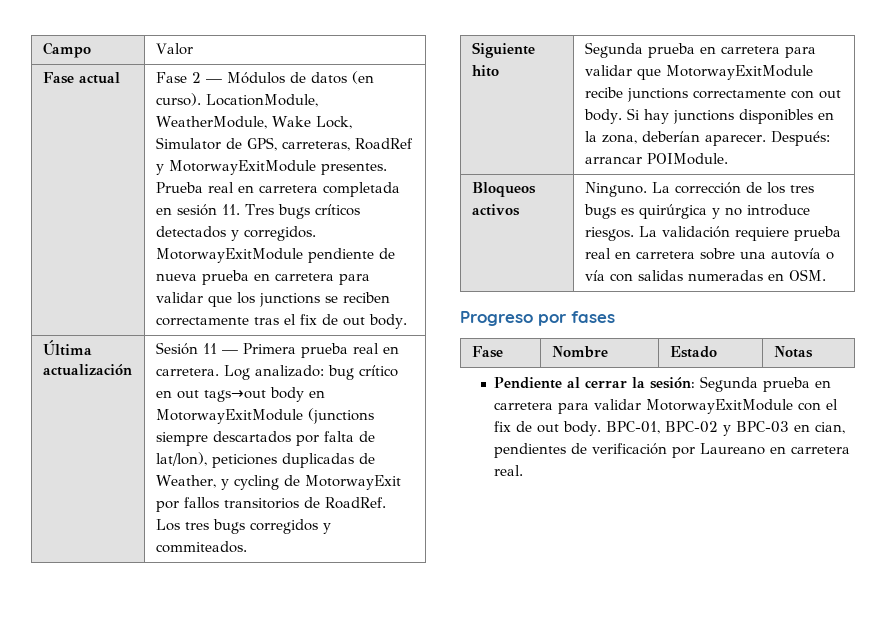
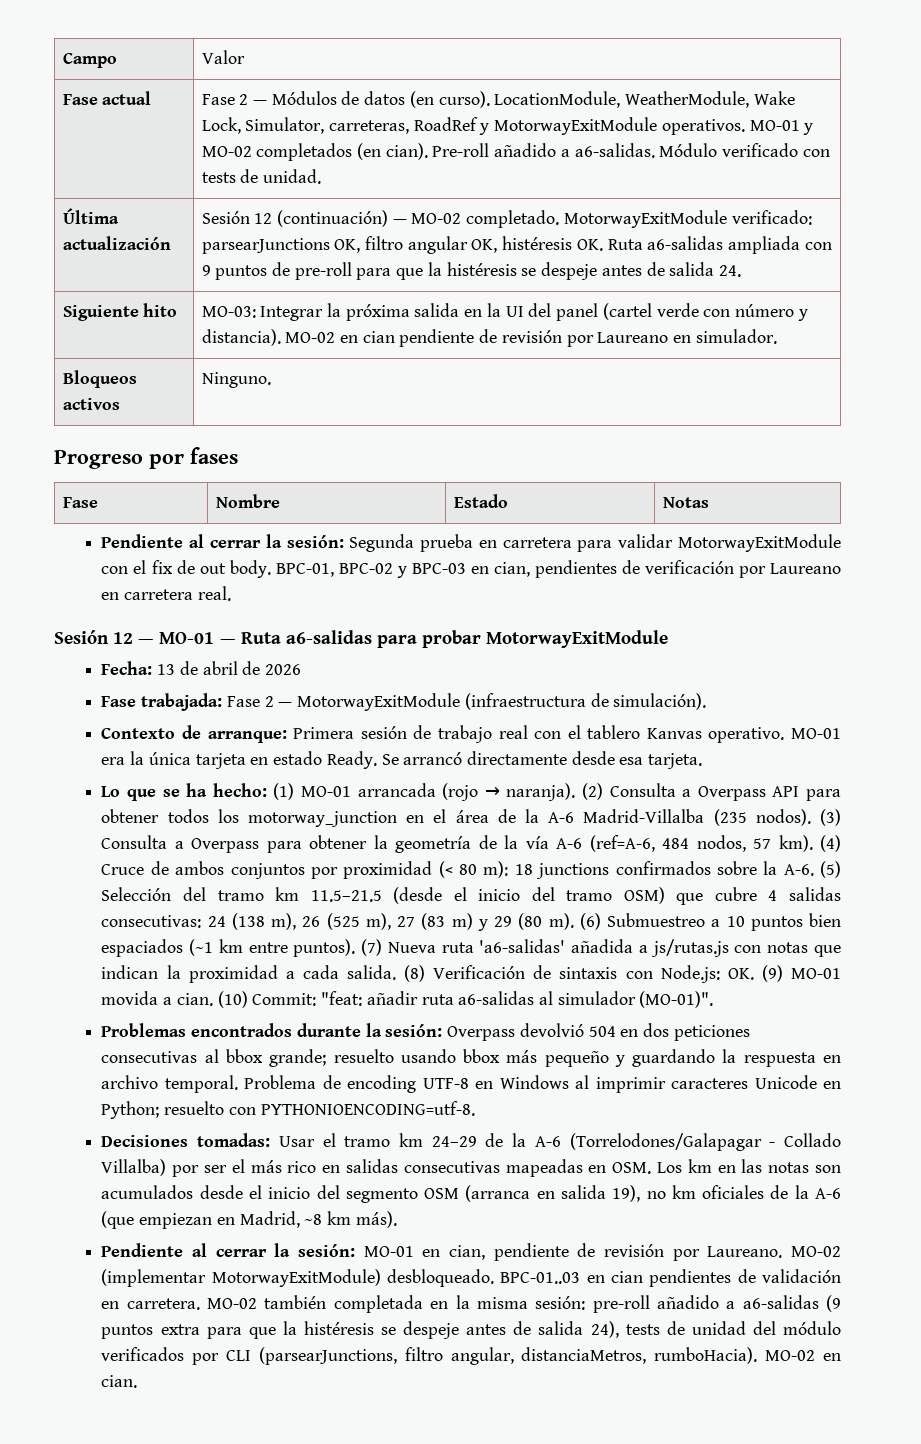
[155,137,277,151] Simulator de GPS, -> [245,117,325,134] Simulator,
[320,163,387,175] [155,182,400,197] [155,204,360,219] [155,226,316,241] [155,248,395,263] [155,270,370,285] [155,292,390,307] [155,314,407,329] [42,340,92,356] [42,364,132,376] [155,342,399,358] [155,365,398,380] [155,387,325,402] [155,408,374,424] [155,431,375,446] [155,452,375,468] [155,475,401,490] [155,497,386,512] [155,519,331,534] [155,541,247,553] [471,42,535,58] [471,65,499,77] [584,42,816,58] [584,65,813,80] [584,87,841,102] [583,108,834,124] [584,131,830,146] [584,153,728,165] [471,182,536,197] [471,204,520,216] [584,182,814,197] [583,204,810,219] [584,226,841,241] [584,248,834,260] [584,269,826,282] presentes. Prueba real en carretera completada en sesión 11. Tres bugs críticos detectados y corregidos. MotorwayExitModule pendiente de nueva prueba en carretera para validar que los junctions se reciben correctamente tras el fix de out body. // Última actualización | Sesión 11 — Primera prueba real en carretera. Log analizado: bug crítico en out tags→out body en MotorwayExitModule (junctions siempre descartados por falta de lat/lon), peticiones duplicadas de Weather, y cycling de MotorwayExit por fallos transitorios de RoadRef. Los tres bugs corregidos y commiteados. // Siguiente hito | Segunda prueba en carretera para validar que MotorwayExitModule recibe junctions correctamente con out body. Si hay junctions disponibles en la zona, deberían aparecer. Después: arrancar POIModule. // Bloqueos activos | Ninguno. La corrección de los tres bugs es quirúrgica y no introduce riesgos. La validación requiere prueba real en carretera sobre una autovía o vía con salidas numeradas en OSM. -> [661,119,814,135] [201,143,830,161] [201,169,321,184] [62,208,119,224] [62,236,171,250] [201,210,812,228] [201,236,832,254] [201,262,741,280] [62,303,178,321] [201,303,808,321] [201,329,777,347] [62,370,137,388] [62,398,120,410] [201,372,271,388] operativos. MO-01 y MO-02 completados (en cian). Pre-roll añadido a a6-salidas. Módulo verificado con tests de unidad. // Última actualización | Sesión 12 (continuación) — MO-02 completado. MotorwayExitModule verificado: parsearJunctions OK, filtro angular OK, histéresis OK. Ruta a6-salidas ampliada con 9 puntos de pre-roll para que la histéresis se despeje antes de salida 24. // Siguiente hito | MO-03: Integrar la próxima salida en la UI del panel (cartel verde con número y distancia). MO-02 en cian pendiente de revisión por Laureano en simulador. // Bloqueos activos | Ninguno.
(524, 470) none -> [54,630,669,648] [101,661,302,675] [101,693,707,711] [101,725,841,743] [101,751,703,769] [101,783,841,801] [101,809,842,827] [101,835,841,853] [101,861,842,879] [101,887,841,905] [101,913,842,931] [101,939,842,957] [101,965,841,983] [101,991,714,1008] [101,1023,750,1041] [101,1049,842,1067] [101,1075,841,1093] [101,1101,475,1119] [101,1133,841,1151] [101,1159,841,1177] [101,1185,841,1203] [101,1211,397,1229] [101,1243,842,1261] [101,1269,842,1287] [101,1295,842,1313] [101,1321,841,1339] [101,1347,841,1365] [101,1375,138,1388] // Sesión 12 — MO-01 — Ruta a6-salidas para probar MotorwayExitModule // Fecha: 13 de abril de 2026 // Fase trabajada: Fase 2 — MotorwayExitModule (infraestructura de simulación). // Contexto de arranque: Primera sesión de trabajo real con el tablero Kanvas operativo. MO-01 era la única tarjeta en estado Ready. Se arrancó directamente desde esa tarjeta. // Lo que se ha hecho: (1) MO-01 arrancada (rojo → naranja). (2) Consulta a Overpass API para obtener todos los motorway_junction en el área de la A-6 Madrid-Villalba (235 nodos). (3) Consulta a Overpass para obtener la geometría de la vía A-6 (ref=A-6, 484 nodos, 57 km). (4) Cruce de ambos conjuntos por proximidad (< 80 m): 18 junctions confirmados sobre la A-6. (5) Selección del tramo km 11.5–21.5 (desde el inicio del tramo OSM) que cubre 4 salidas consecutivas: 24 (138 m), 26 (525 m), 27 (83 m) y 29 (80 m). (6) Submuestreo a 10 puntos bien espaciados (~1 km entre puntos). (7) Nueva ruta 'a6-salidas' añadida a js/rutas.js con notas que indican la proximidad a cada salida. (8) Verificación de sintaxis con Node.js: OK. (9) MO-01 movida a cian. (10) Commit: "feat: añadir ruta a6-salidas al simulador (MO-01)". // Problemas encontrados durante la sesión: Overpass devolvió 504 en dos peticiones consecutivas al bbox grande; resuelto usando bbox más pequeño y guardando la respuesta en archivo temporal. Problema de encoding UTF-8 en Windows al imprimir caracteres Unicode en Python; resuelto con PYTHONIOENCODING=utf-8. // Decisiones tomadas: Usar el tramo km 24–29 de la A-6 (Torrelodones/Galapagar - Collado Villalba) por ser el más rico en salidas consecutivas mapeadas en OSM. Los km en las notas son acumulados desde el inicio del segmento OSM (arranca en salida 19), no km oficiales de la A-6 (que empiezan en Madrid, ~8 km más). // Pendiente al cerrar la sesión: MO-01 en cian, pendiente de revisión por Laureano. MO-02 (implementar MotorwayExitModule) desbloqueado. BPC-01..03 en cian pendientes de validación en carretera. MO-02 también completada en la misma sesión: pre-roll añadido a a6-salidas (9 puntos extra para que la histéresis se despeje antes de salida 24), tests de unidad del módulo verificados por CLI (parsearJunctions, filtro angular, distanciaMetros, rumboHacia). MO-02 en cian.

